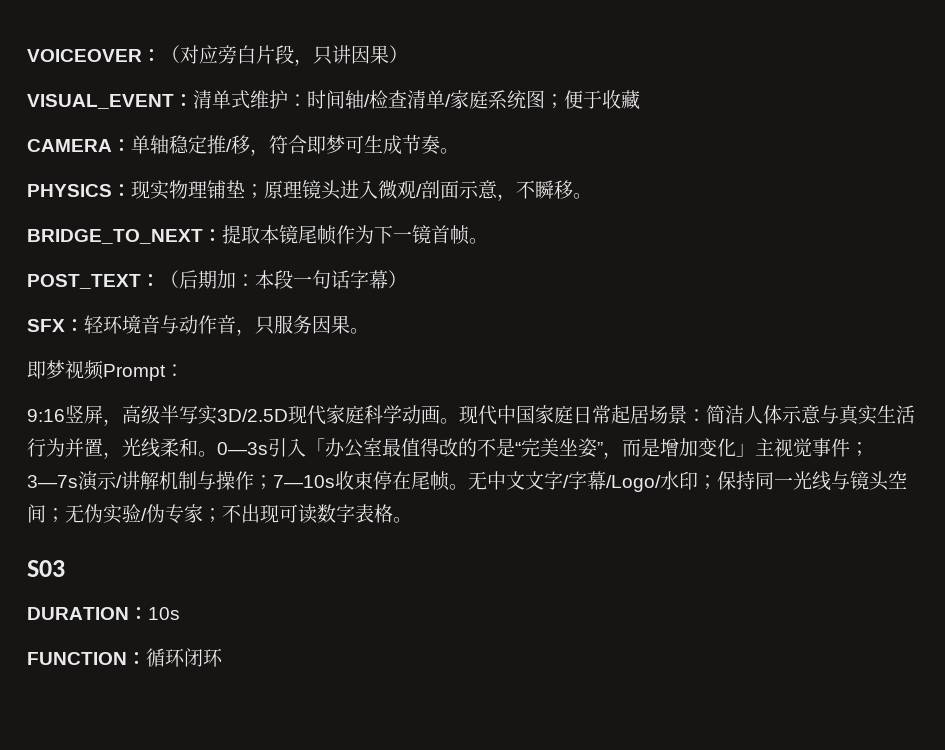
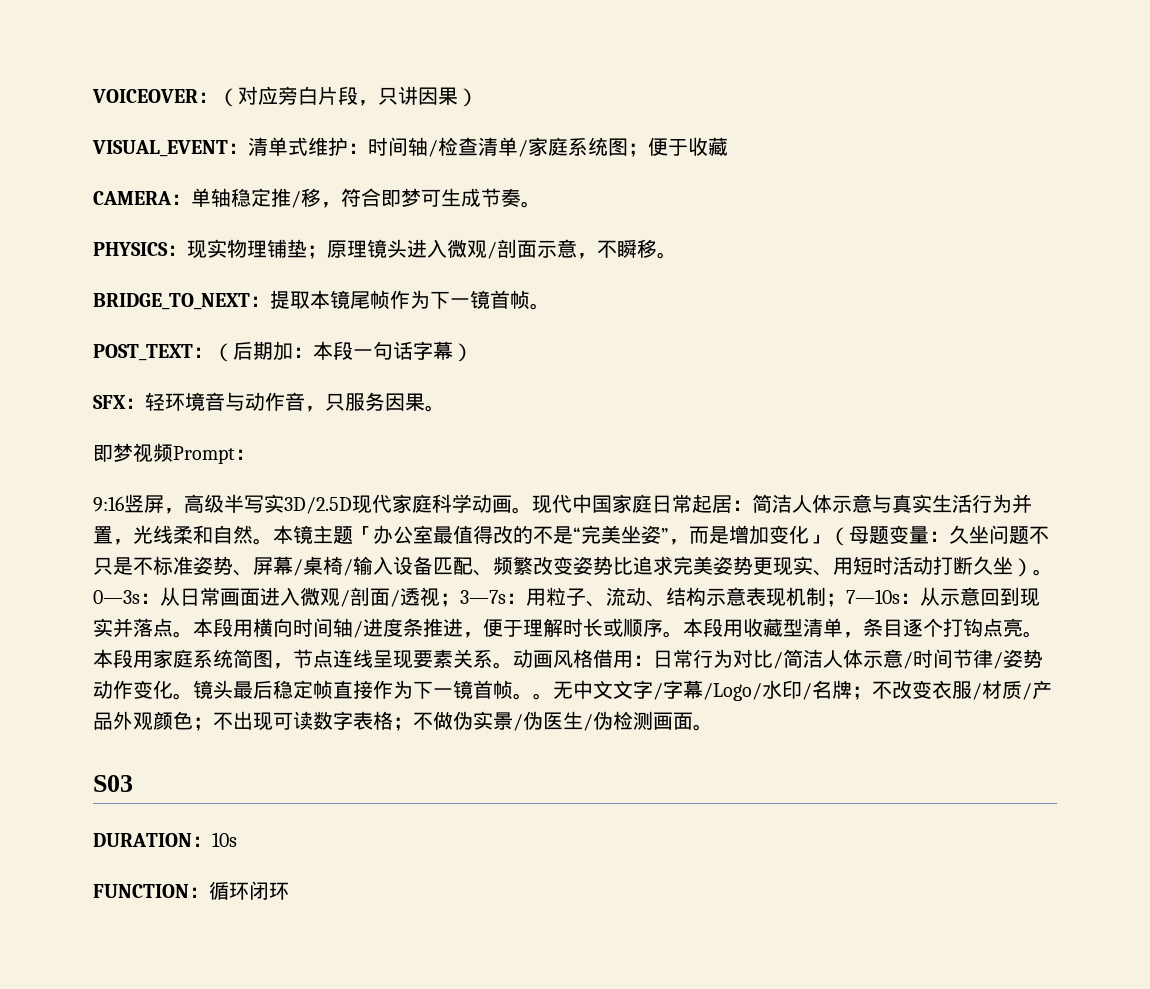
[649,405,687,424] 场景 -> (732, 504) none
[198,438,306,457] 。0—3s引入 -> [213,525,353,545] 自然。本镜主题
[755,438,869,457] [27,471,450,491] 主视觉事件；3—7s演示/讲解机制与操作；7—10s收束停在尾帧 -> [829,525,1049,546] [93,556,1053,577] [93,587,1040,607] [93,618,1043,638] [93,649,1043,669] [93,680,533,700] （母题变量：久坐问题不只是不标准姿势、屏幕/桌椅/输入设备匹配、频繁改变姿势比追求完美姿势更现实、用短时活动打断久坐）。0—3s：从日常画面进入微观/剖面/透视；3—7s：用粒子、流动、结构示意表现机制；7—10s：从示意回到现实并落点。本段用横向时间轴/进度条推进，便于理解时长或顺序。本段用收藏型清单，条目逐个打钩点亮。本段用家庭系统简图，节点连线呈现要素关系。动画风格借用：日常行为对比/简洁人体示意/时间节律/姿势动作变化。镜头最后稳定帧直接作为下一镜首帧。
[698,471,907,491] [27,504,203,524] ；保持同一光线与镜头空间；无伪实验/伪专家 -> [802,680,1052,700] [93,711,193,730] /名牌；不改变衣服/材质/产品外观颜色
(393, 513) none -> [393,711,693,731] ；不做伪实景/伪医生/伪检测画面

